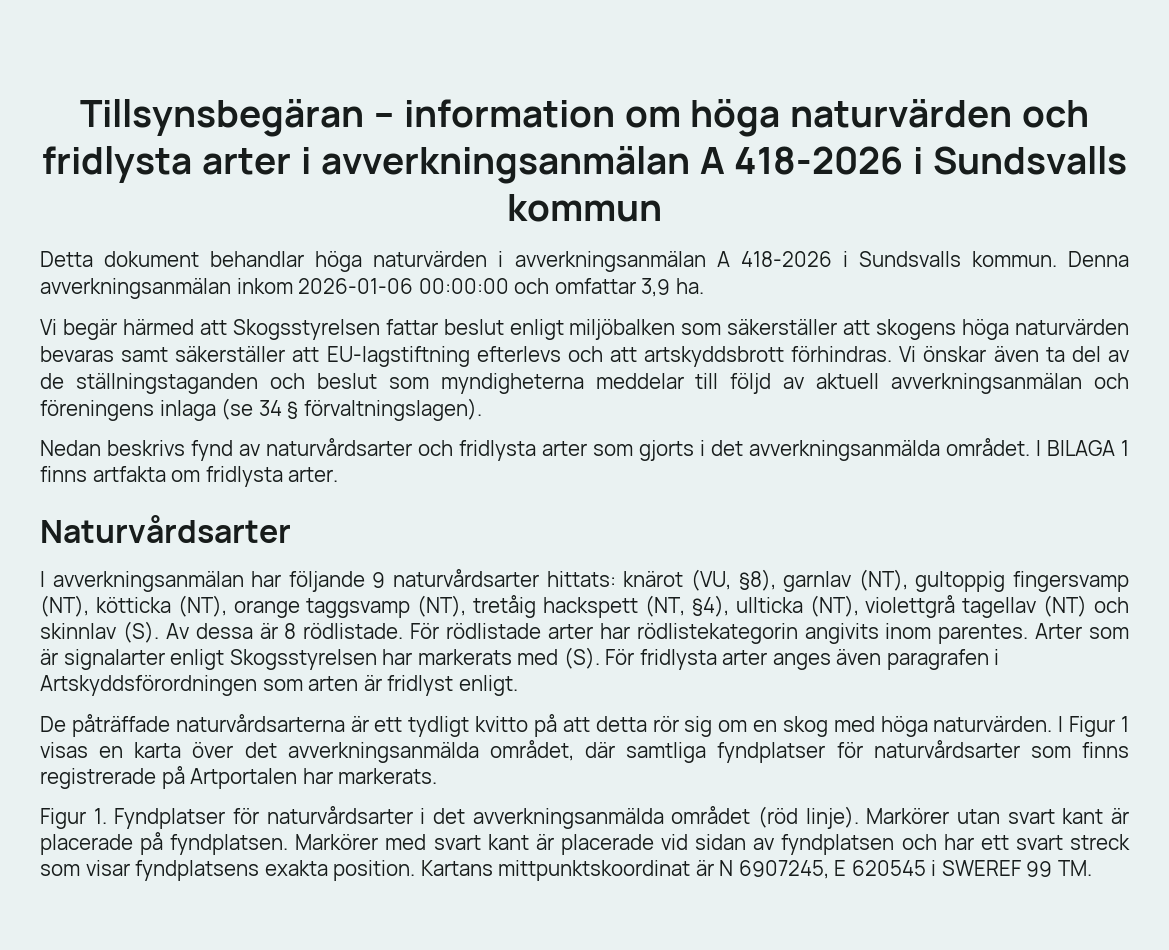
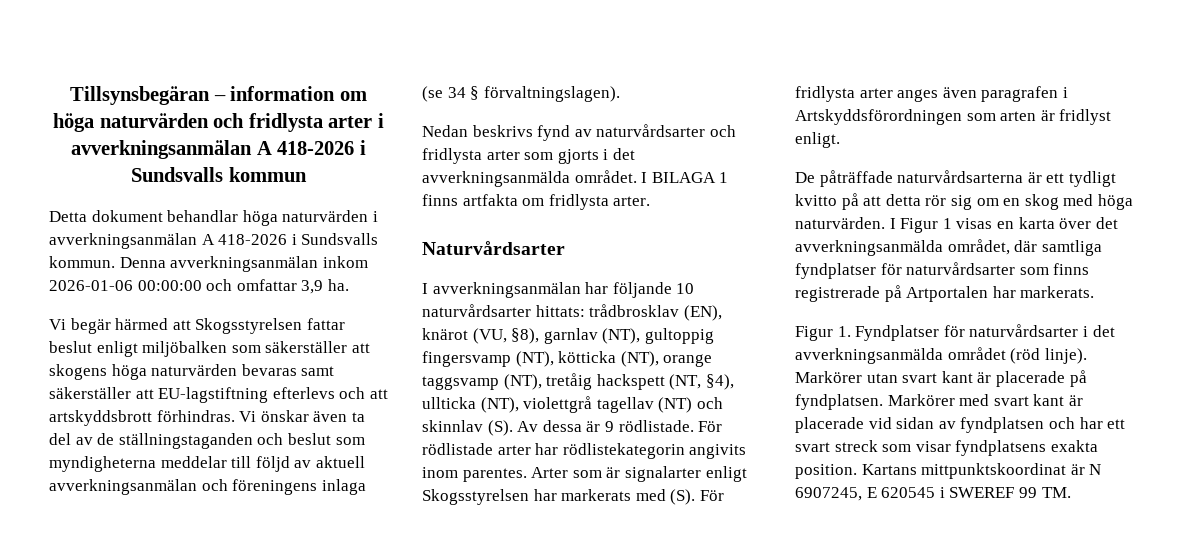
[372,572,386,588] 9 -> [676,283,695,294] 10
(616, 579) none -> [589,304,722,321] trådbrosklav (EN),
[284,623,297,639] 8 -> [604,421,614,432] 9

